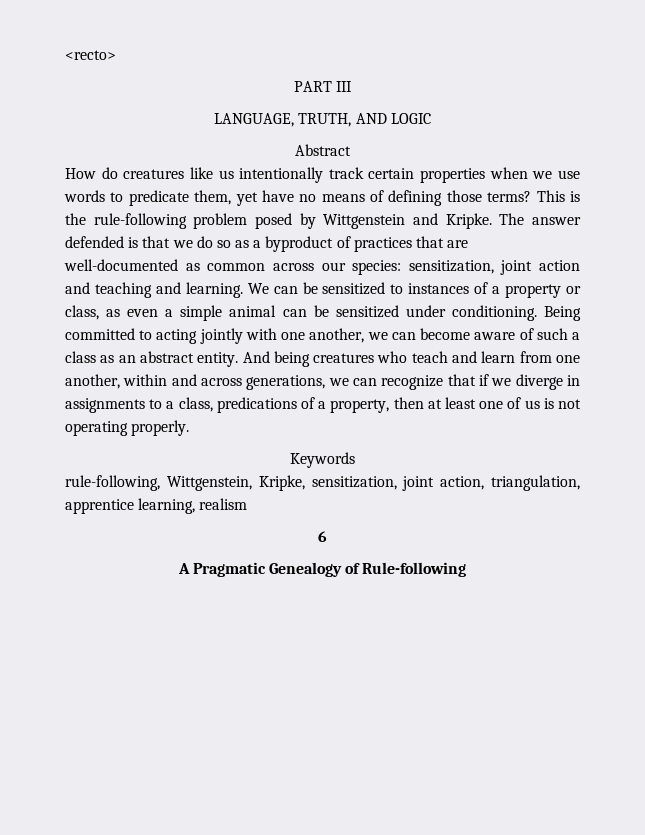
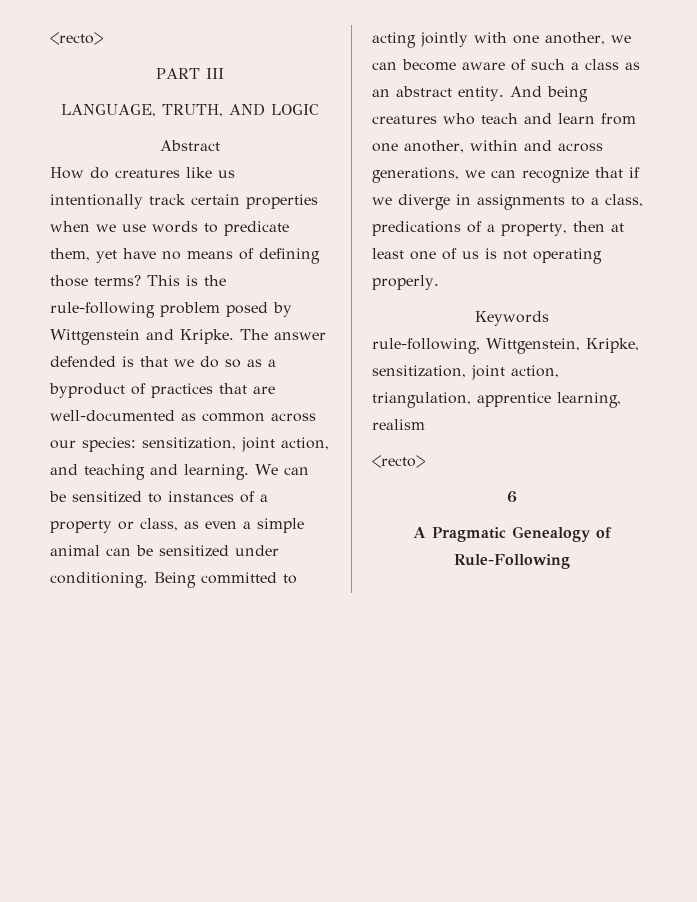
[539,260,580,271] action -> [281,437,329,450] action,
(248, 504) none -> [372,455,425,468] // <recto>
[362,562,467,577] Rule-following -> [453,554,570,569] Rule-Following

